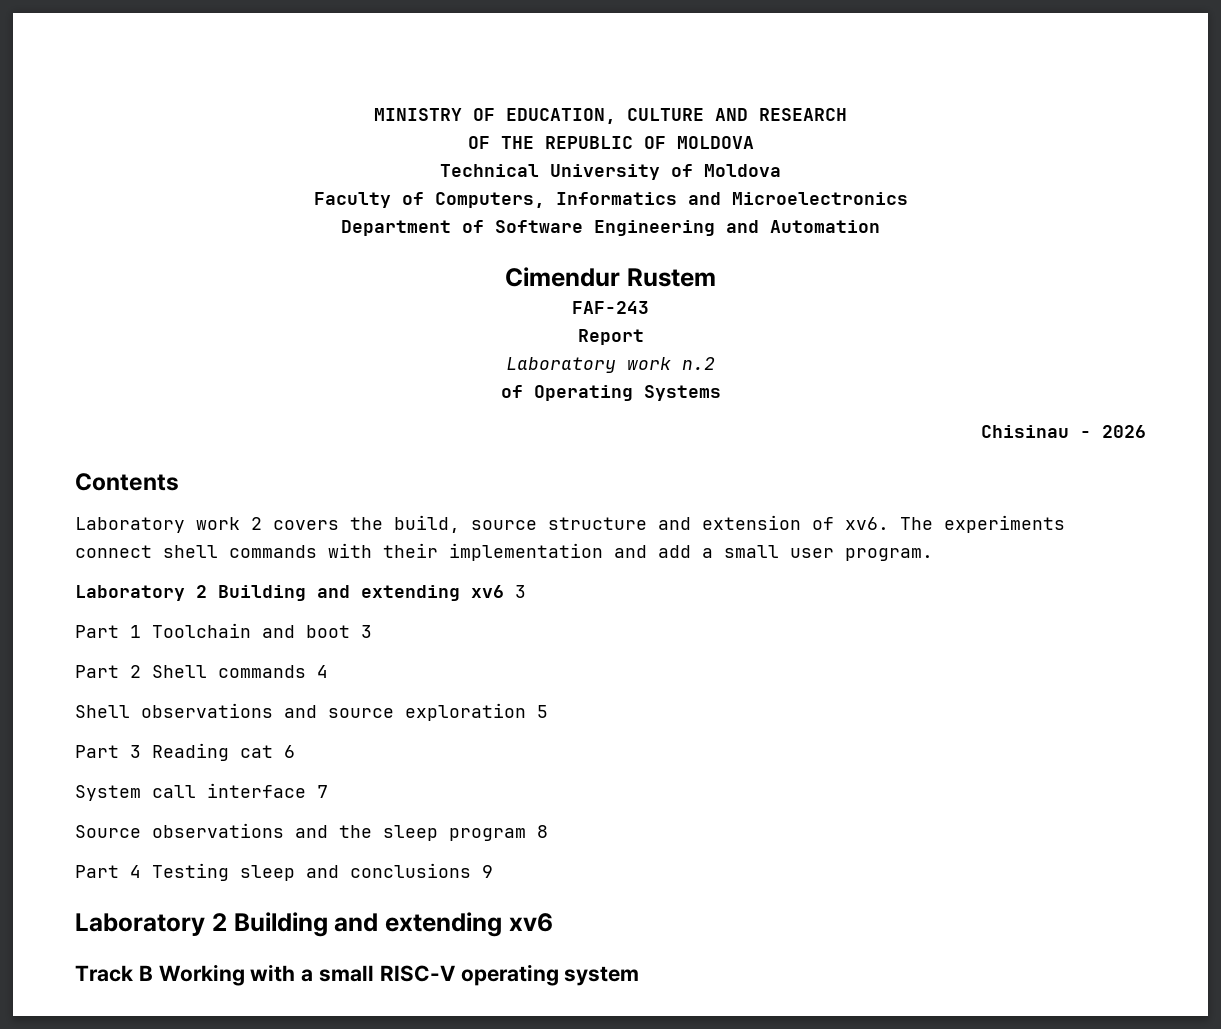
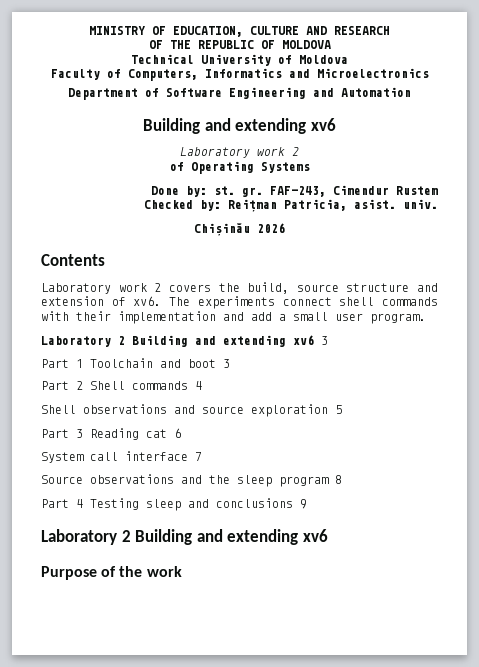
[505,267,716,287] [572,301,649,314] [577,329,644,345] [506,357,715,373] Cimendur Rustem // FAF-243 // Report // Laboratory work n.2 -> [143,118,336,134] [180,147,299,158] Building and extending xv6 // Laboratory work 2
[981,425,1091,438] Chisinau - -> [151,185,438,197] [144,199,438,212] [194,223,250,236] Done by: st. gr. FAF-243, Cimendur Rustem // Checked by: Reițman Patricia, asist. univ. // Chișinău
[75,964,640,986] Track B Working with a small RISC-V operating system -> [41,566,182,580] Purpose of the work

